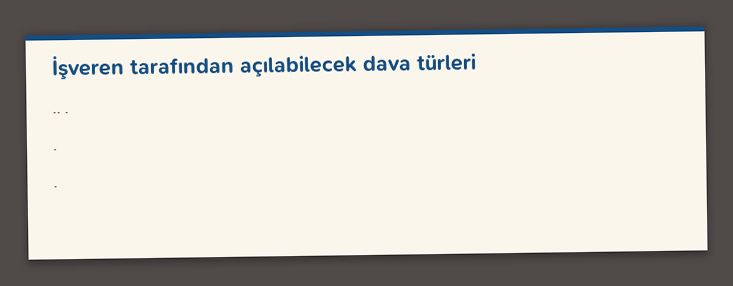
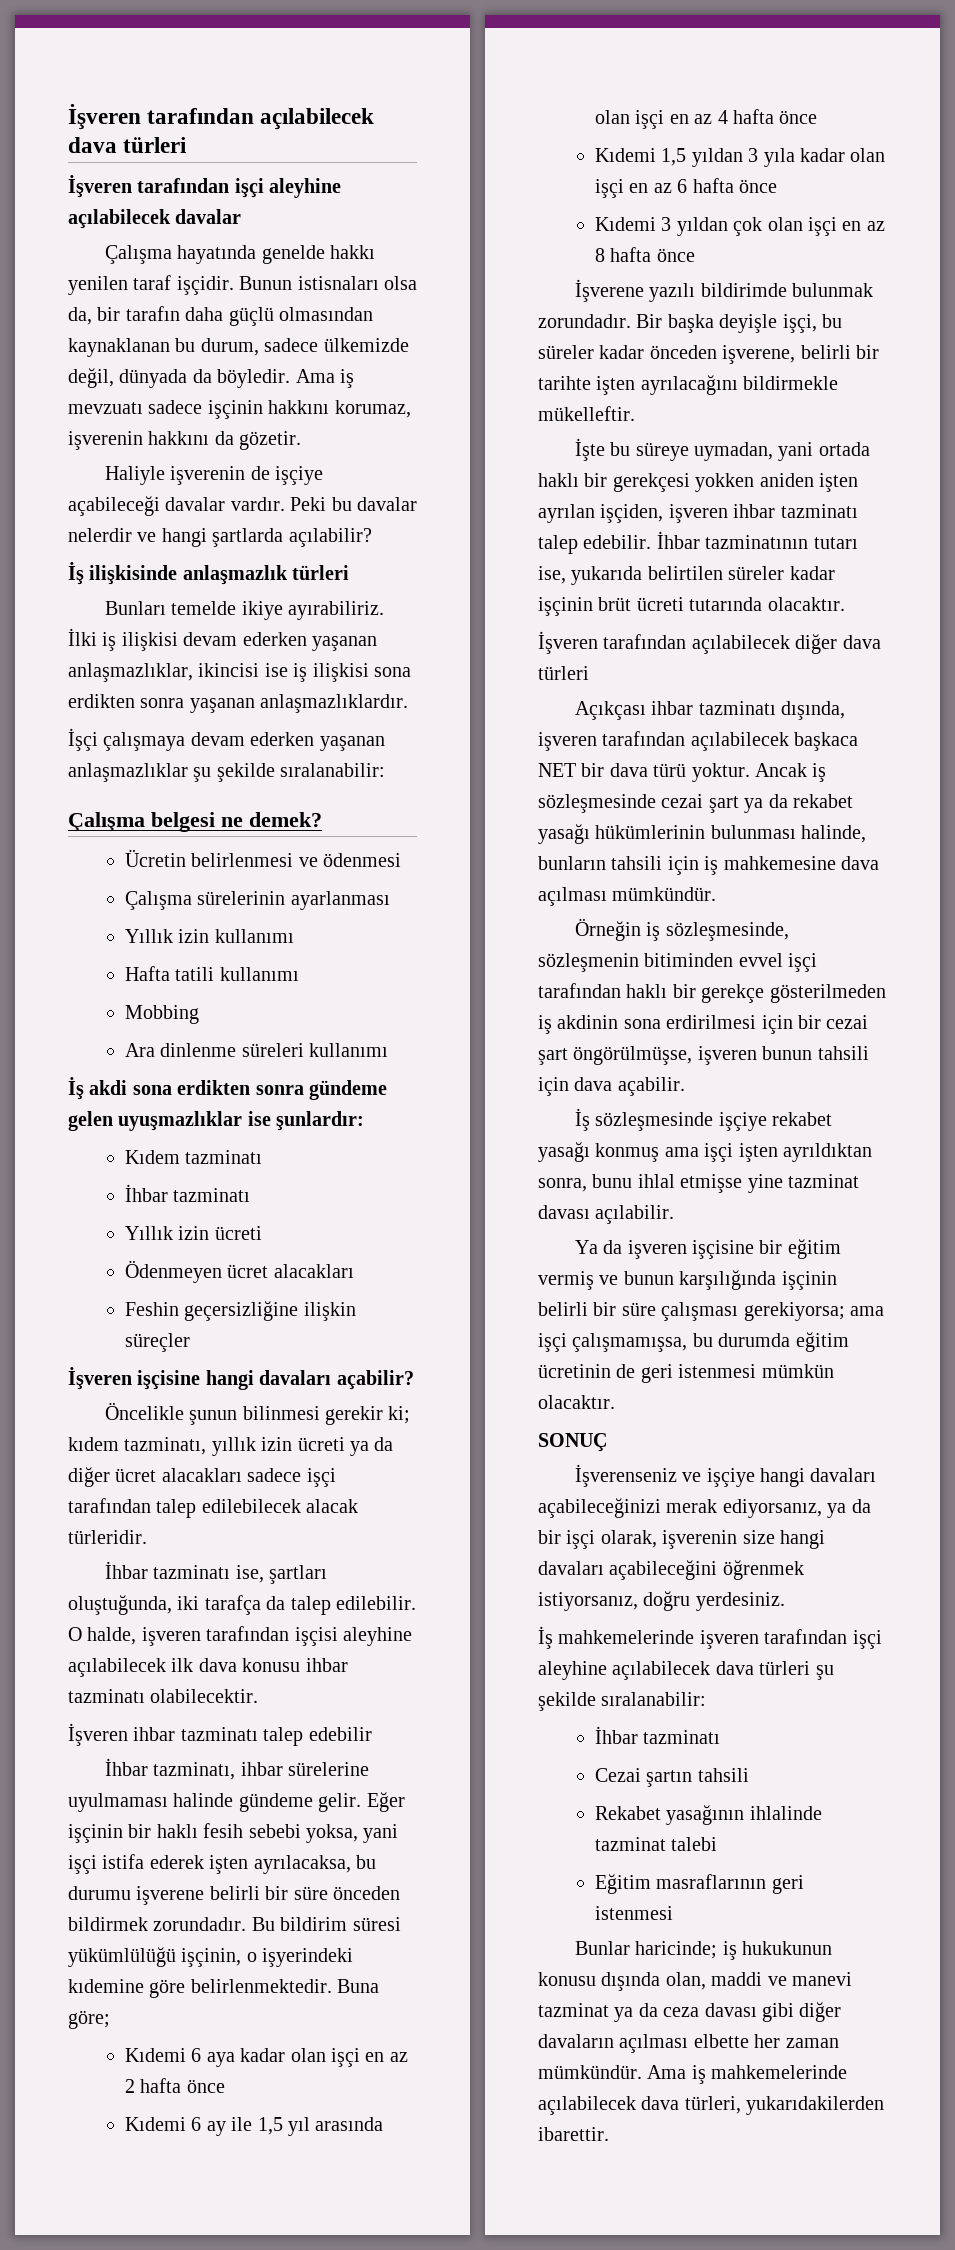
[52,111,70,114] [53,148,58,151] [53,185,58,188] .. . // . // . -> [68,175,342,198] [68,209,242,229] [104,245,376,264] [68,275,417,295] [68,306,373,326] [68,338,409,357] [68,368,354,388] [68,400,411,419] [68,431,302,450] [104,466,324,485] [68,496,417,516] [68,528,372,547] [68,562,350,585] [104,601,385,620] [68,628,377,651] [68,663,411,682] [68,694,409,713] [68,728,385,751] [68,763,386,782] [68,812,322,832] [125,849,402,867] [125,891,390,910] [125,929,294,943] [125,966,299,981] [125,1005,200,1024] [125,1043,389,1057] [68,1077,387,1100] [68,1111,365,1131] [125,1150,263,1164] [125,1184,251,1202] [125,1226,262,1240] [125,1260,354,1283] [125,1301,356,1321] [125,1333,191,1352] [68,1367,414,1390] [104,1402,411,1425] [68,1437,394,1456] [68,1467,336,1487] [68,1498,359,1518] [68,1530,147,1544] [104,1561,328,1584] [68,1595,416,1615] [68,1626,412,1646] [68,1658,348,1677] [68,1689,259,1703] [68,1723,372,1746] [104,1758,370,1780] [68,1792,405,1812] [68,1823,399,1843] [68,1854,376,1874] [68,1886,400,1905] [68,1917,401,1931] [68,1947,354,1967] [68,1979,380,1998] [68,2010,110,2029] [125,2048,408,2067] [125,2078,225,2093] [125,2117,384,2136] [595,109,818,129] [595,148,886,167] [595,178,778,198] [595,217,885,236] [595,247,695,262] [574,279,874,302] [538,314,842,333] [538,345,879,364] [538,375,839,395] [538,406,635,421] [574,438,870,461] [538,473,858,492] [538,504,858,523] [538,531,858,554] [538,566,835,585] [538,597,845,616] [538,631,881,654] [538,666,589,680] [574,701,846,720] [538,731,859,751] [538,763,827,782] [538,794,853,813] [538,824,867,844] [538,856,879,875] [538,887,717,906] [574,918,789,941] [538,953,818,972] [538,983,886,1003] [538,1015,869,1034] [538,1046,869,1065] [538,1077,685,1096] [574,1108,833,1131] [538,1142,872,1162] [538,1174,859,1193] [538,1205,675,1224] [574,1239,841,1259] [538,1270,837,1290] [538,1302,884,1321] [538,1332,849,1352] [538,1364,834,1383] [538,1395,615,1409] [538,1433,607,1452] [574,1464,877,1487] [538,1498,871,1518] [538,1530,825,1549] [538,1560,804,1580] [538,1591,785,1611] [538,1626,882,1649] [538,1661,834,1680] [538,1692,707,1711] [595,1726,721,1744] [595,1768,749,1787] [595,1805,822,1825] [595,1837,718,1851] [595,1874,804,1894] [595,1906,674,1920] [574,1941,833,1960] [538,1972,852,1991] [538,2002,842,2022] [538,2034,839,2053] [538,2065,848,2084] [538,2096,885,2115] [538,2127,609,2141] İşveren tarafından işçi aleyhine açılabilecek davalar // Çalışma hayatında genelde hakkı yenilen taraf işçidir. Bunun istisnaları olsa da, bir tarafın daha güçlü olmasından kaynaklanan bu durum, sadece ülkemizde değil, dünyada da böyledir. Ama iş mevzuatı sadece işçinin hakkını korumaz, işverenin hakkını da gözetir. // Haliyle işverenin de işçiye açabileceği davalar vardır. Peki bu davalar nelerdir ve hangi şartlarda açılabilir? // İş ilişkisinde anlaşmazlık türleri // Bunları temelde ikiye ayırabiliriz. İlki iş ilişkisi devam ederken yaşanan anlaşmazlıklar, ikincisi ise iş ilişkisi sona erdikten sonra yaşanan anlaşmazlıklardır. // İşçi çalışmaya devam ederken yaşanan anlaşmazlıklar şu şekilde sıralanabilir: // Çalışma belgesi ne demek? // Ücretin belirlenmesi ve ödenmesi // Çalışma sürelerinin ayarlanması // Yıllık izin kullanımı // Hafta tatili kullanımı // Mobbing // Ara dinlenme süreleri kullanımı // İş akdi sona erdikten sonra gündeme gelen uyuşmazlıklar ise şunlardır: // Kıdem tazminatı // İhbar tazminatı // Yıllık izin ücreti // Ödenmeyen ücret alacakları // Feshin geçersizliğine ilişkin süreçler // İşveren işçisine hangi davaları açabilir? // Öncelikle şunun bilinmesi gerekir ki; kıdem tazminatı, yıllık izin ücreti ya da diğer ücret alacakları sadece işçi tarafından talep edilebilecek alacak türleridir. // İhbar tazminatı ise, şartları oluştuğunda, iki tarafça da talep edilebilir. O halde, işveren tarafından işçisi aleyhine açılabilecek ilk dava konusu ihbar tazminatı olabilecektir. // İşveren ihbar tazminatı talep edebilir // İhbar tazminatı, ihbar sürelerine uyulmaması halinde gündeme gelir. Eğer işçinin bir haklı fesih sebebi yoksa, yani işçi istifa ederek işten ayrılacaksa, bu durumu işverene belirli bir süre önceden bildirmek zorundadır. Bu bildirim süresi yükümlülüğü işçinin, o işyerindeki kıdemine göre belirlenmektedir. Buna göre; // Kıdemi 6 aya kadar olan işçi en az 2 hafta önce // Kıdemi 6 ay ile 1,5 yıl arasında olan işçi en az 4 hafta önce // Kıdemi 1,5 yıldan 3 yıla kadar olan işçi en az 6 hafta önce // Kıdemi 3 yıldan çok olan işçi en az 8 hafta önce // İşverene yazılı bildirimde bulunmak zorundadır. Bir başka deyişle işçi, bu süreler kadar önceden işverene, belirli bir tarihte işten ayrılacağını bildirmekle mükelleftir. // İşte bu süreye uymadan, yani ortada haklı bir gerekçesi yokken aniden işten ayrılan işçiden, işveren ihbar tazminatı talep edebilir. İhbar tazminatının tutarı ise, yukarıda belirtilen süreler kadar işçinin brüt ücreti tutarında olacaktır. // İşveren tarafından açılabilecek diğer dava türleri // Açıkçası ihbar tazminatı dışında, işveren tarafından açılabilecek başkaca NET bir dava türü yoktur. Ancak iş sözleşmesinde cezai şart ya da rekabet yasağı hükümlerinin bulunması halinde, bunların tahsili için iş mahkemesine dava açılması mümkündür. // Örneğin iş sözleşmesinde, sözleşmenin bitiminden evvel işçi tarafından haklı bir gerekçe gösterilmeden iş akdinin sona erdirilmesi için bir cezai şart öngörülmüşse, işveren bunun tahsili için dava açabilir. // İş sözleşmesinde işçiye rekabet yasağı konmuş ama işçi işten ayrıldıktan sonra, bunu ihlal etmişse yine tazminat davası açılabilir. // Ya da işveren işçisine bir eğitim vermiş ve bunun karşılığında işçinin belirli bir süre çalışması gerekiyorsa; ama işçi çalışmamışsa, bu durumda eğitim ücretinin de geri istenmesi mümkün olacaktır. // SONUÇ // İşverenseniz ve işçiye hangi davaları açabileceğinizi merak ediyorsanız, ya da bir işçi olarak, işverenin size hangi davaları açabileceğini öğrenmek istiyorsanız, doğru yerdesiniz. // İş mahkemelerinde işveren tarafından işçi aleyhine açılabilecek dava türleri şu şekilde sıralanabilir: // İhbar tazminatı // Cezai şartın tahsili // Rekabet yasağının ihlalinde tazminat talebi // Eğitim masraflarının geri istenmesi // Bunlar haricinde; iş hukukunun konusu dışında olan, maddi ve manevi tazminat ya da ceza davası gibi diğer davaların açılması elbette her zaman mümkündür. Ama iş mahkemelerinde açılabilecek dava türleri, yukarıdakilerden ibarettir.

